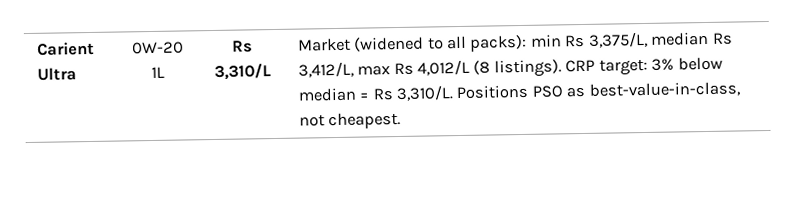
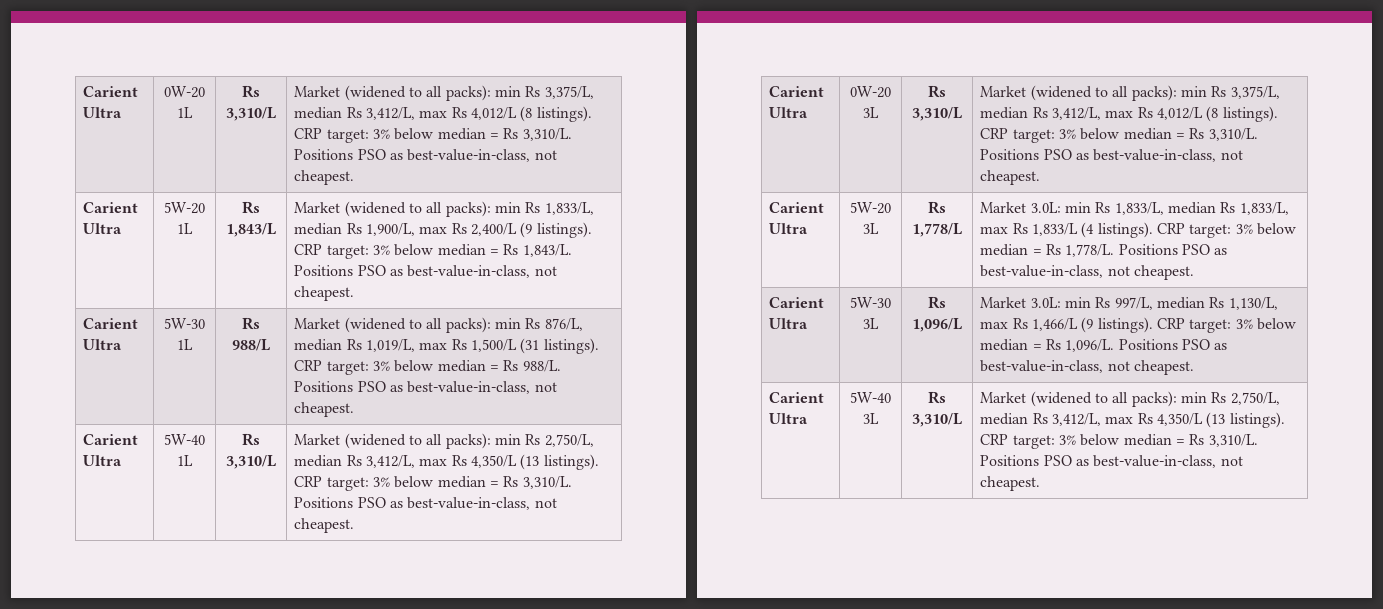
(402, 120) none -> [83,202,139,213] [83,223,123,234] [164,202,205,214] [177,223,193,234] [242,201,260,214] [226,223,276,237] [294,201,594,217] [294,222,592,238] [294,244,572,259] [294,265,557,278] [294,286,355,301] [83,318,139,329] [83,339,123,350] [164,318,205,329] [177,339,193,350] [242,317,260,330] [232,339,270,351] [294,317,583,333] [294,338,599,354] [294,360,561,375] [294,381,557,394] [294,402,355,417] [83,434,139,445] [83,455,123,466] [164,434,205,445] [177,455,193,466] [242,433,260,446] [226,455,276,469] [294,433,594,449] [294,454,599,470] [294,476,572,491] [294,497,557,510] [294,518,355,533] [769,86,825,97] [769,107,809,118] [850,86,891,98] [863,107,879,118] [928,85,946,98] [912,107,962,121] [980,85,1280,101] [980,106,1278,122] [980,128,1258,143] [980,149,1243,162] [980,170,1041,185] [769,202,825,213] [769,223,809,234] [850,202,891,214] [863,223,879,234] [928,201,946,214] [912,223,962,237] [980,202,1289,215] [980,222,1297,238] [980,244,1228,257] [980,265,1195,280] [769,297,825,308] [769,318,809,329] [850,297,891,308] [863,318,879,329] [928,296,946,309] [912,318,962,332] [980,297,1278,310] [980,317,1297,333] [980,339,1228,352] [980,360,1195,375] [769,392,825,403] [769,413,809,424] [850,392,891,403] [863,413,879,424] [928,391,946,404] [912,413,962,427] [980,391,1280,407] [980,412,1285,428] [980,434,1258,449] [980,455,1243,468] [980,476,1041,491] // Carient Ultra | 5W-20 1L | Rs 1,843/L | Market (widened to all packs): min Rs 1,833/L, median Rs 1,900/L, max Rs 2,400/L (9 listings). CRP target: 3% below median = Rs 1,843/L. Positions PSO as best-value-in-class, not cheapest. // Carient Ultra | 5W-30 1L | Rs 988/L | Market (widened to all packs): min Rs 876/L, median Rs 1,019/L, max Rs 1,500/L (31 listings). CRP target: 3% below median = Rs 988/L. Positions PSO as best-value-in-class, not cheapest. // Carient Ultra | 5W-40 1L | Rs 3,310/L | Market (widened to all packs): min Rs 2,750/L, median Rs 3,412/L, max Rs 4,350/L (13 listings). CRP target: 3% below median = Rs 3,310/L. Positions PSO as best-value-in-class, not cheapest. // Carient Ultra | 0W-20 3L | Rs 3,310/L | Market (widened to all packs): min Rs 3,375/L, median Rs 3,412/L, max Rs 4,012/L (8 listings). CRP target: 3% below median = Rs 3,310/L. Positions PSO as best-value-in-class, not cheapest. // Carient Ultra | 5W-20 3L | Rs 1,778/L | Market 3.0L: min Rs 1,833/L, median Rs 1,833/L, max Rs 1,833/L (4 listings). CRP target: 3% below median = Rs 1,778/L. Positions PSO as best-value-in-class, not cheapest. // Carient Ultra | 5W-30 3L | Rs 1,096/L | Market 3.0L: min Rs 997/L, median Rs 1,130/L, max Rs 1,466/L (9 listings). CRP target: 3% below median = Rs 1,096/L. Positions PSO as best-value-in-class, not cheapest. // Carient Ultra | 5W-40 3L | Rs 3,310/L | Market (widened to all packs): min Rs 2,750/L, median Rs 3,412/L, max Rs 4,350/L (13 listings). CRP target: 3% below median = Rs 3,310/L. Positions PSO as best-value-in-class, not cheapest.

